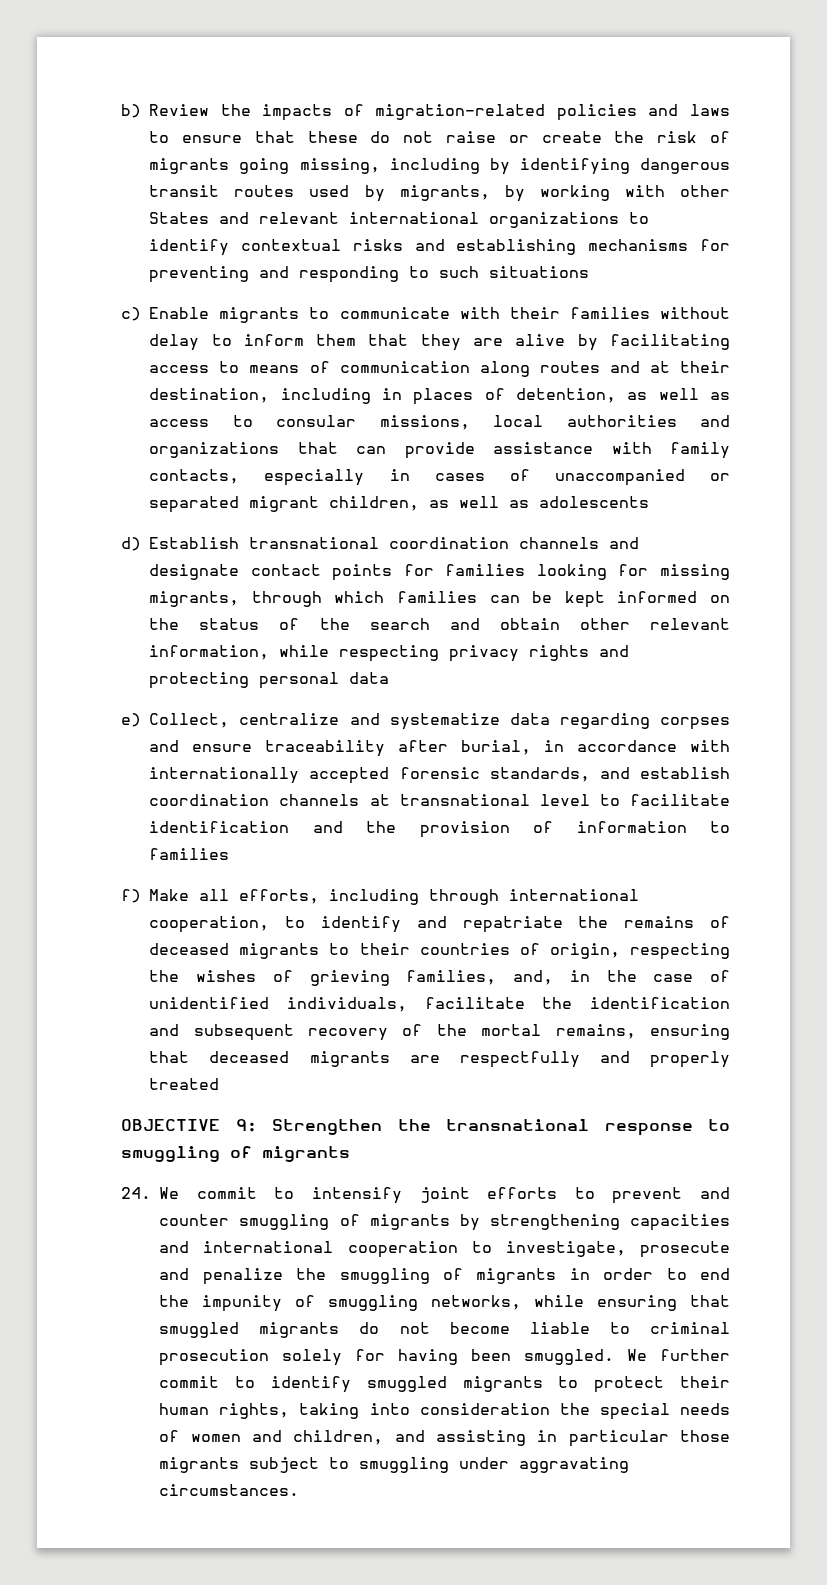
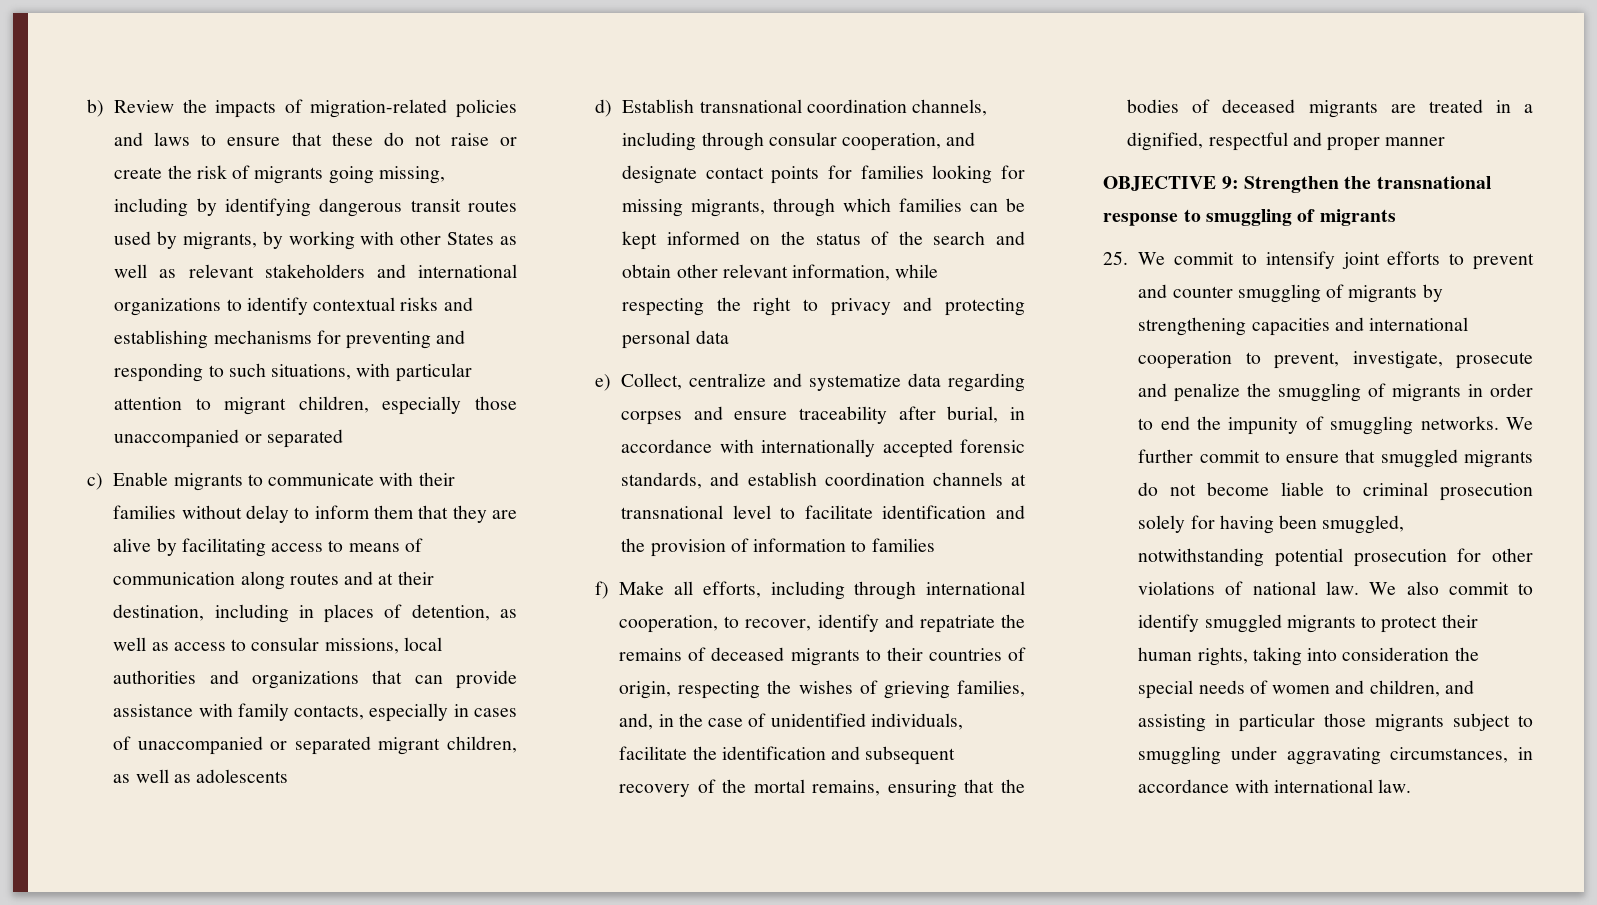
[219,212,340,224] and relevant -> [499,236,517,245] [114,264,406,278] as well as relevant stakeholders and
[489,266,590,278] situations -> [271,363,472,382] [114,396,517,415] [114,429,343,448] situations, with particular attention to migrant children, especially those unaccompanied or separated
[519,537,600,549] channels -> [912,99,988,116] [622,132,942,151] channels, including through consular cooperation,
[449,645,590,662] privacy rights -> [716,297,891,316] the right to privacy
(306, 922) none -> [745,619,812,631] recover,
[209,1051,730,1068] [149,1078,220,1090] deceased migrants are respectfully and properly treated -> [1001,779,1025,793] [1127,99,1533,118] [1127,132,1446,151] the bodies of deceased migrants are treated in a dignified, respectful and proper manner
[121,1187,152,1199] 24. -> [1103,251,1129,265] 25.
(492, 1247) none -> [1274,352,1340,369] prevent,
[431,1295,678,1311] networks, while ensuring -> [1420,416,1533,430] [1138,449,1340,463] networks. We further commit to ensure
[524,1349,730,1365] smuggled. We further -> [1322,515,1405,534] [1138,548,1533,567] [1138,581,1439,595] smuggled, notwithstanding potential prosecution for other violations of national law. We also
[159,1484,300,1496] circumstances. -> [1390,747,1533,763] [1138,779,1412,793] circumstances, in accordance with international law.

